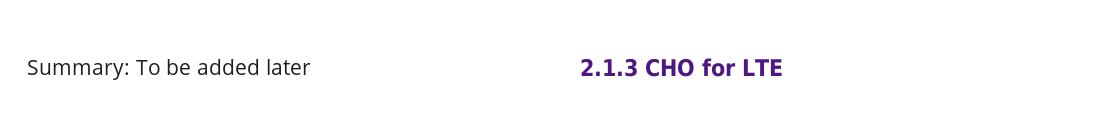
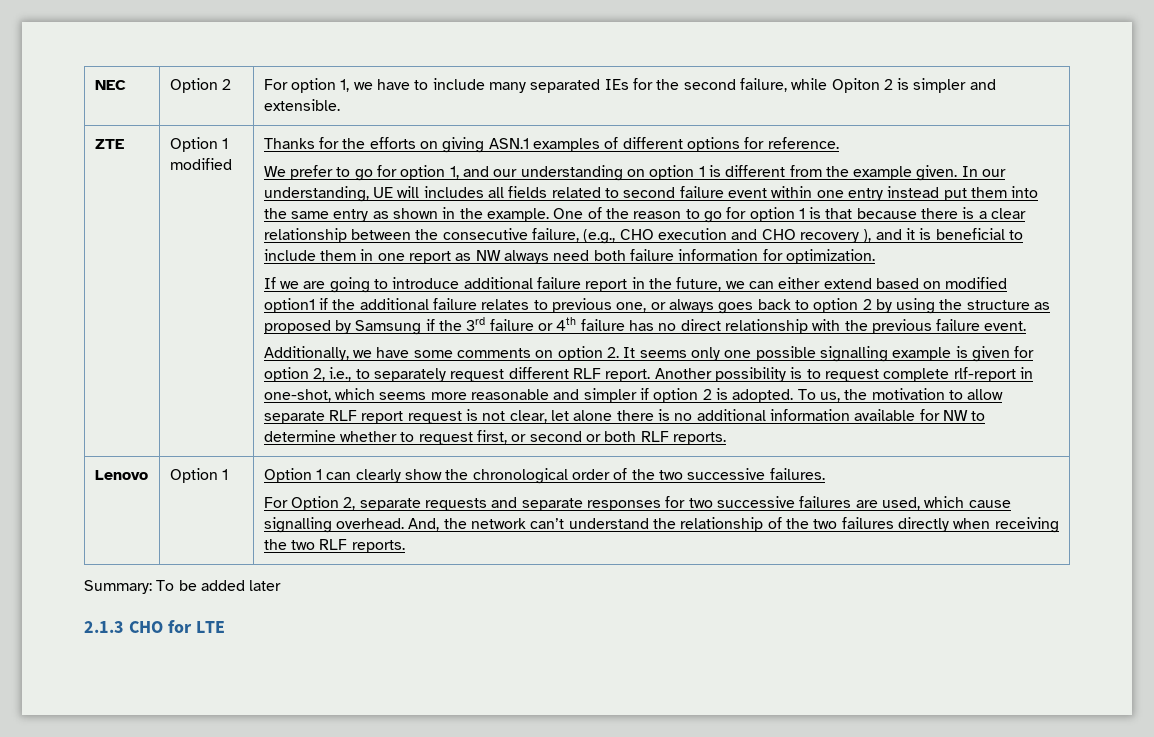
(27, 70) none -> [94,80,126,90] [169,78,232,93] [263,78,996,93] [263,99,340,111] [94,139,124,149] [169,137,229,152] [169,158,232,170] [263,137,839,153] [263,165,1007,181] [263,186,1039,202] [263,207,1027,223] [263,228,1023,244] [263,249,875,264] [263,277,1008,293] [263,298,1051,314] [263,317,1027,335] [263,346,1035,362] [263,367,1033,382] [263,388,1004,403] [263,409,986,424] [263,430,726,445] [94,470,148,480] [169,468,229,483] [263,468,825,484] [263,496,1011,511] [263,517,1059,533] [263,539,405,553] NEC | Option 2 | For option 1, we have to include many separated IEs for the second failure, while Opiton 2 is simpler and extensible. // ZTE | Option 1 modified | Thanks for the efforts on giving ASN.1 examples of different options for reference. // We prefer to go for option 1, and our understanding on option 1 is different from the example given. In our understanding, UE will includes all fields related to second failure event within one entry instead put them into the same entry as shown in the example. One of the reason to go for option 1 is that because there is a clear relationship between the consecutive failure, (e.g., CHO execution and CHO recovery ), and it is beneficial to include them in one report as NW always need both failure information for optimization. // If we are going to introduce additional failure report in the future, we can either extend based on modified option1 if the additional failure relates to previous one, or always goes back to option 2 by using the structure as proposed by Samsung if the 3rd failure or 4th failure has no direct relationship with the previous failure event. // Additionally, we have some comments on option 2. It seems only one possible signalling example is given for option 2, i.e., to separately request different RLF report. Another possibility is to request complete rlf-report in one-shot, which seems more reasonable and simpler if option 2 is adopted. To us, the motivation to allow separate RLF report request is not clear, let alone there is no additional information available for NW to determine whether to request first, or second or both RLF reports. // Lenovo | Option 1 | Option 1 can clearly show the chronological order of the two successive failures. // For Option 2, separate requests and separate responses for two successive failures are used, which cause signalling overhead. And, the network can’t understand the relationship of the two failures directly when receiving the two RLF reports. //

